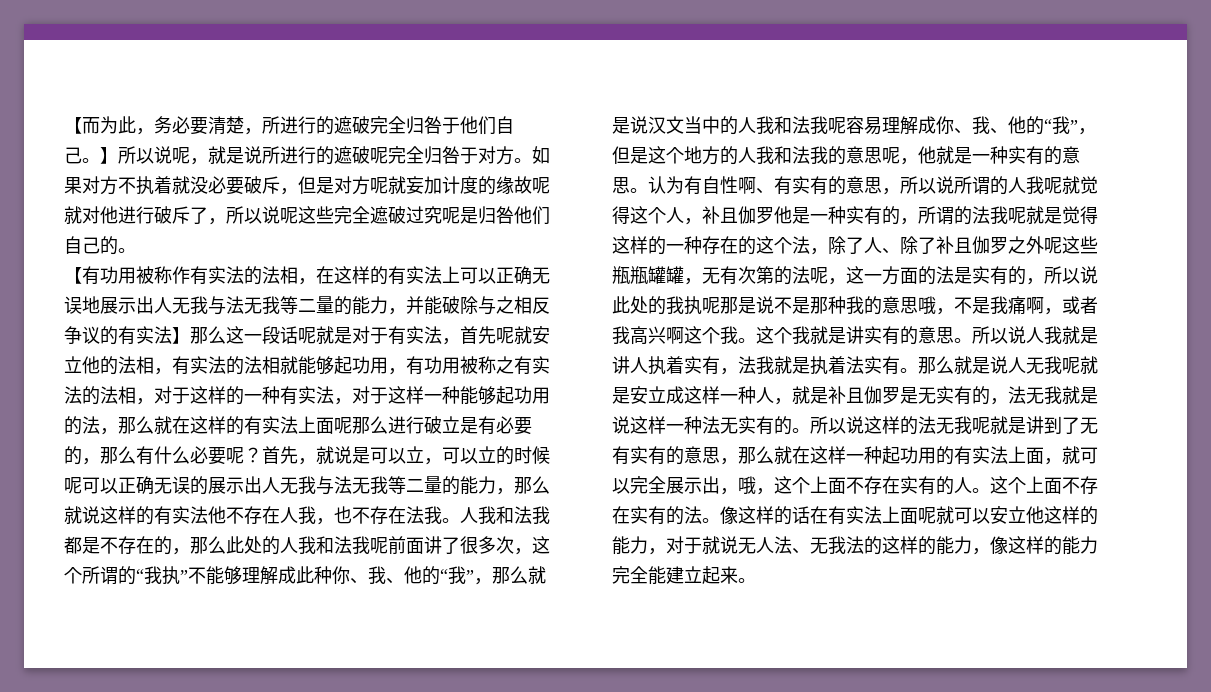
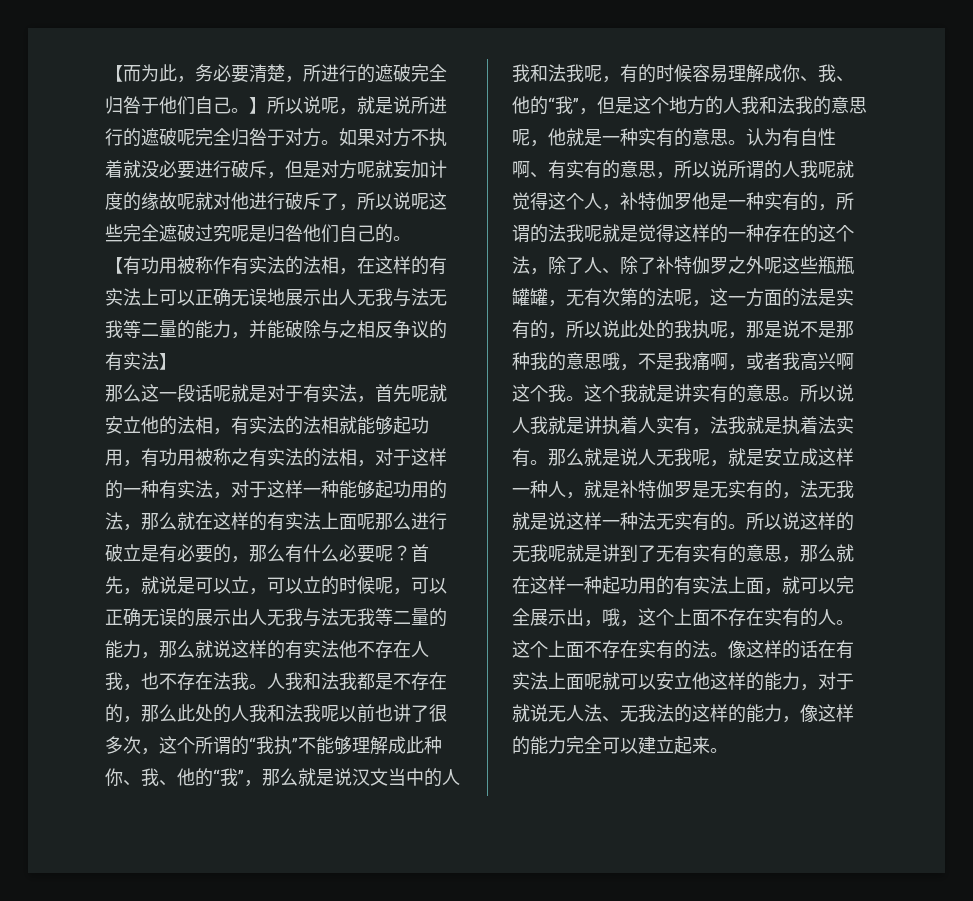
(244, 186) none -> [195,160,231,178] 进行
(190, 335) none -> (177, 361) //
(82, 485) none -> [393,588,411,595] ，
[388,536,424,554] 前面 -> [339,704,393,722] 以前也
(846, 125) none -> [602,64,692,83] ，有的时候
[720,207,738,223] 且 -> [638,192,656,210] 特
[954,237,972,253] 且 -> [674,256,692,274] 特
(720, 305) none -> [728,332,746,339] ，
[630,356,684,375] 人执着 -> [602,416,656,435] 执着人
(1080, 365) none -> [710,460,728,467] ，
[846,387,864,403] 且 -> [638,480,656,498] 特
[918,416,936,434] 法 -> (854, 521) none
[648,566,666,585] 能 -> [602,737,638,754] 可以

